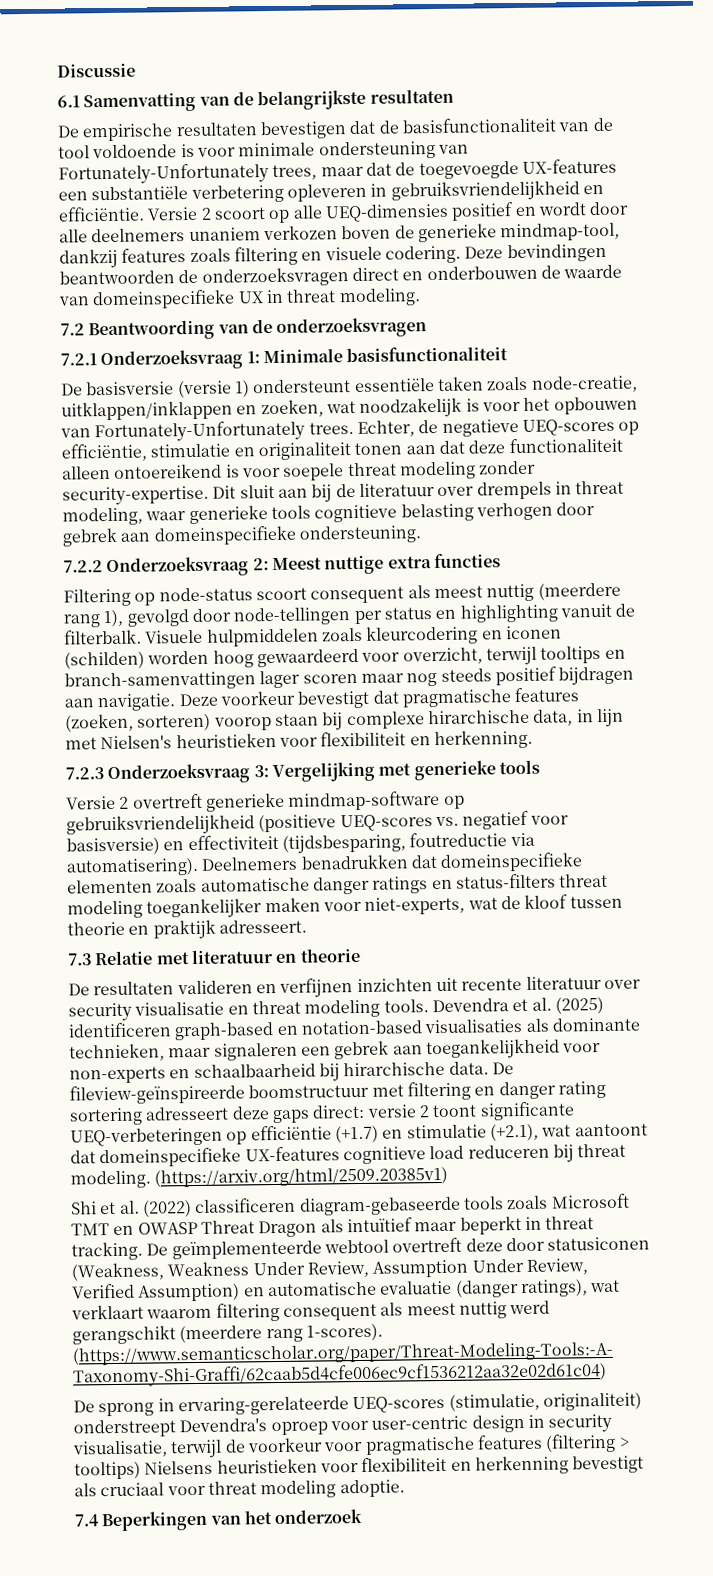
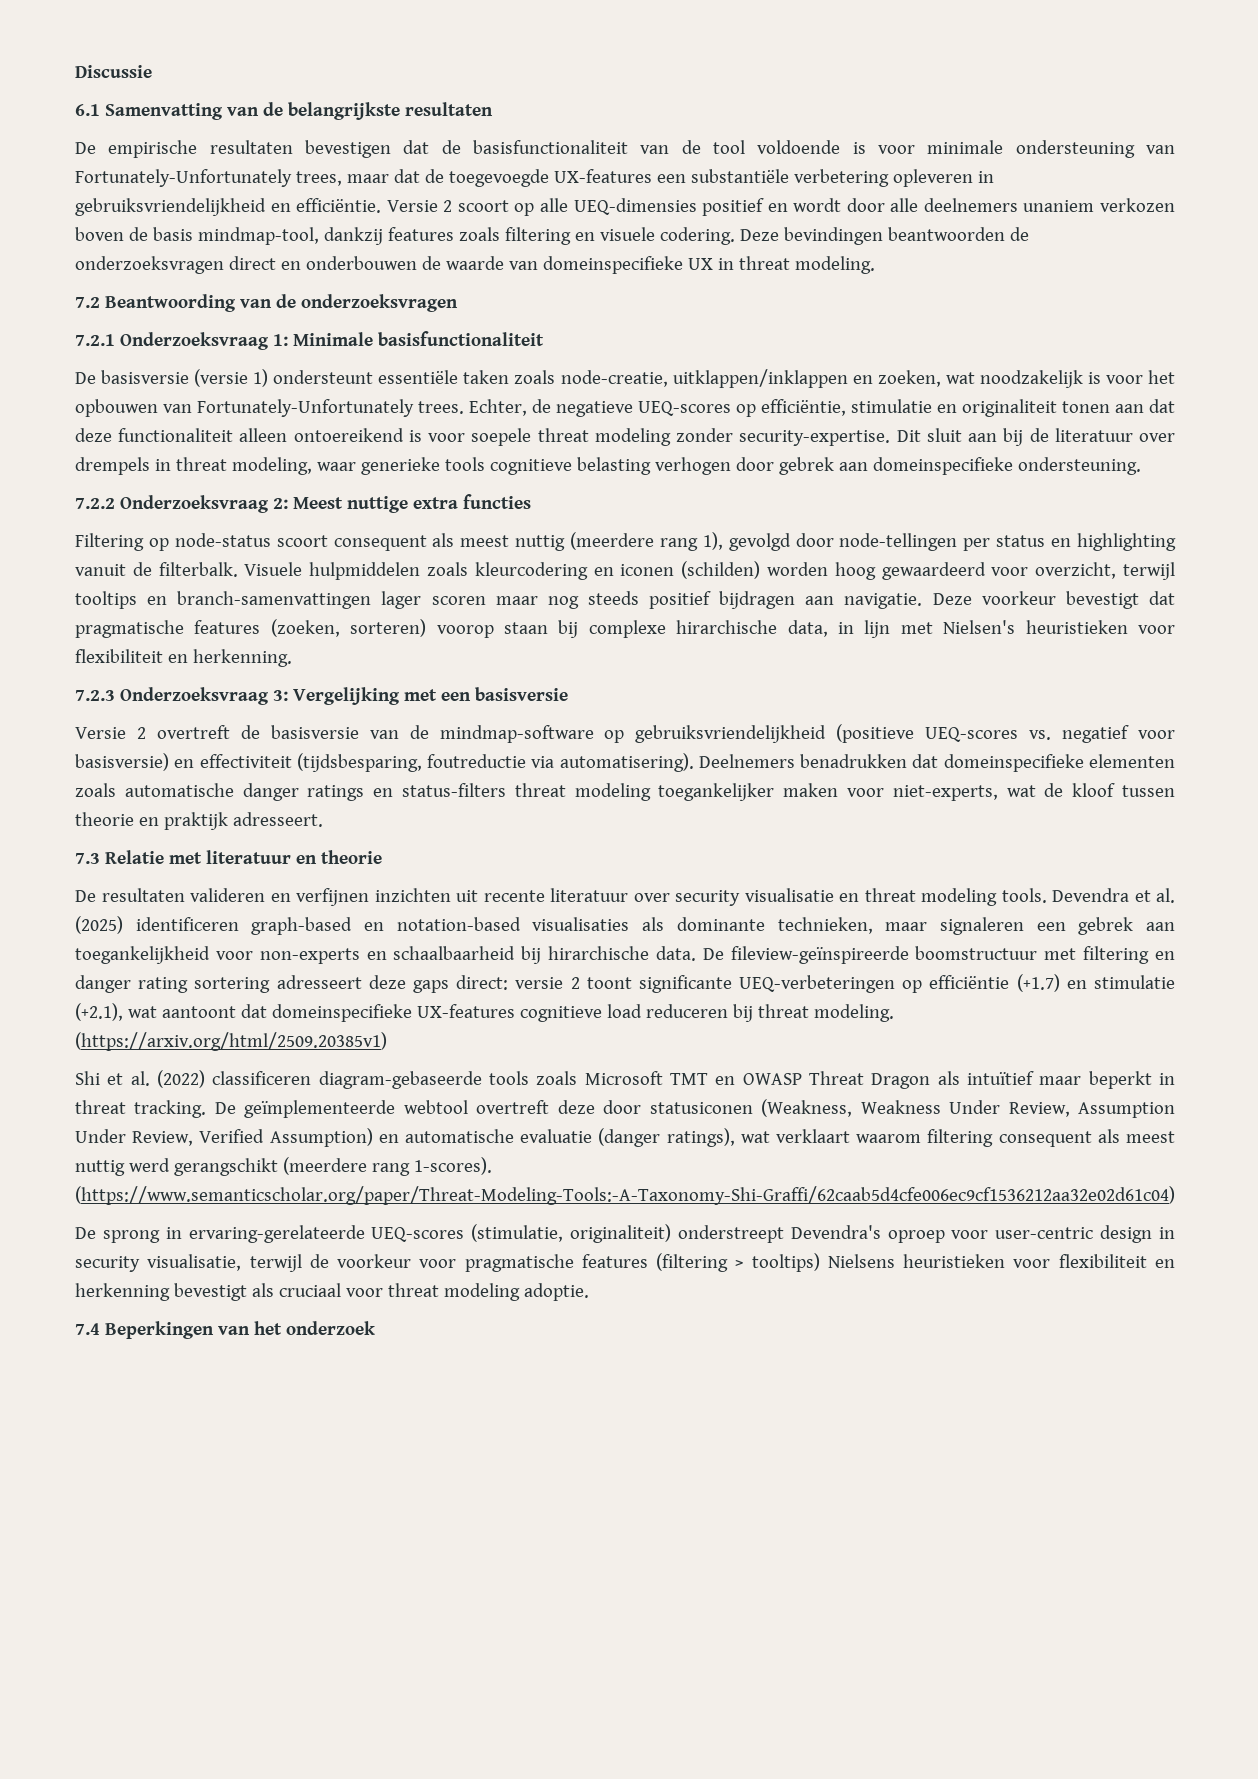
[417,223,497,243] generieke -> [152,227,193,241] basis
[413,759,540,781] generieke tools -> [440,687,568,701] een basisversie
[205,792,285,812] generieke -> [240,725,429,739] de basisversie van de

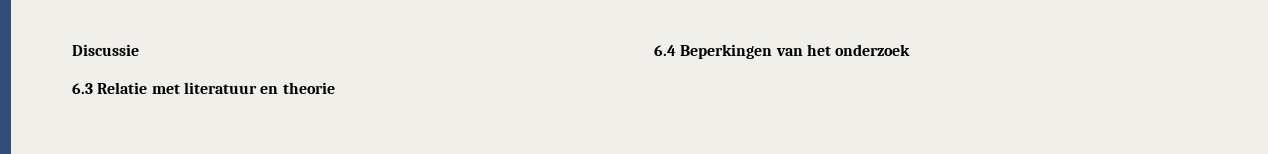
[75,102,493,120] [75,140,1176,158] [75,169,994,187] [75,198,1175,216] [75,227,1029,245] [75,256,875,274] [75,294,458,312] [75,331,544,350] [75,369,1175,388] [75,399,1175,417] [75,428,1176,446] [75,457,1141,475] [75,494,531,513] [75,532,1176,551] [75,561,1175,580] [75,591,1175,609] [75,619,1175,638] [75,649,292,667] [75,687,568,705] [75,724,1175,743] [75,753,1175,772] [75,783,1175,801] [75,812,323,830] [75,853,100,864] 6.1 Samenvatting van de belangrijkste resultaten // De empirische resultaten bevestigen dat de basisfunctionaliteit van de tool voldoende is voor minimale ondersteuning van Fortunately-Unfortunately trees, maar dat de toegevoegde UX-features een substantiële verbetering opleveren in gebruiksvriendelijkheid en efficiëntie. Versie 2 scoort op alle UEQ-dimensies positief en wordt door alle deelnemers unaniem verkozen boven de basis mindmap-tool, dankzij features zoals filtering en visuele codering. Deze bevindingen beantwoorden de onderzoeksvragen direct en onderbouwen de waarde van domeinspecifieke UX in threat modeling. // 7.2 Beantwoording van de onderzoeksvragen // 7.2.1 Onderzoeksvraag 1: Minimale basisfunctionaliteit // De basisversie (versie 1) ondersteunt essentiële taken zoals node-creatie, uitklappen/inklappen en zoeken, wat noodzakelijk is voor het opbouwen van Fortunately-Unfortunately trees. Echter, de negatieve UEQ-scores op efficiëntie, stimulatie en originaliteit tonen aan dat deze functionaliteit alleen ontoereikend is voor soepele threat modeling zonder security-expertise. Dit sluit aan bij de literatuur over drempels in threat modeling, waar generieke tools cognitieve belasting verhogen door gebrek aan domeinspecifieke ondersteuning. // 7.2.2 Onderzoeksvraag 2: Meest nuttige extra functies // Filtering op node-status scoort consequent als meest nuttig (meerdere rang 1), gevolgd door node-tellingen per status en highlighting vanuit de filterbalk. Visuele hulpmiddelen zoals kleurcodering en iconen (schilden) worden hoog gewaardeerd voor overzicht, terwijl tooltips en branch-samenvattingen lager scoren maar nog steeds positief bijdragen aan navigatie. Deze voorkeur bevestigt dat pragmatische features (zoeken, sorteren) voorop staan bij complexe hirarchische data, in lijn met Nielsen's heuristieken voor flexibiliteit en herkenning. // 7.2.3 Onderzoeksvraag 3: Vergelijking met een basisversie // Versie 2 overtreft de basisversie van de mindmap-software op gebruiksvriendelijkheid (positieve UEQ-scores vs. negatief voor basisversie) en effectiviteit (tijdsbesparing, foutreductie via automatisering). Deelnemers benadrukken dat domeinspecifieke elementen zoals automatische danger ratings en status-filters threat modeling toegankelijker maken voor niet-experts, wat de kloof tussen theorie en praktijk adresseert. // 7.3 -> [72,83,93,94] 6.3
[75,888,1175,906] [75,916,1175,935] [75,946,1175,964] [75,974,1175,993] [75,1003,894,1022] [75,1032,387,1051] [75,1070,1176,1089] [75,1099,1175,1118] [75,1128,1176,1147] [75,1157,492,1176] [75,1186,1175,1205] [75,1224,1175,1243] [75,1253,1175,1272] [75,1283,589,1301] [75,1323,100,1335] De resultaten valideren en verfijnen inzichten uit recente literatuur over security visualisatie en threat modeling tools. Devendra et al. (2025) identificeren graph-based en notation-based visualisaties als dominante technieken, maar signaleren een gebrek aan toegankelijkheid voor non-experts en schaalbaarheid bij hirarchische data. De fileview-geïnspireerde boomstructuur met filtering en danger rating sortering adresseert deze gaps direct: versie 2 toont significante UEQ-verbeteringen op efficiëntie (+1.7) en stimulatie (+2.1), wat aantoont dat domeinspecifieke UX-features cognitieve load reduceren bij threat modeling. (https://arxiv.org/html/2509.20385v1) // Shi et al. (2022) classificeren diagram-gebaseerde tools zoals Microsoft TMT en OWASP Threat Dragon als intuïtief maar beperkt in threat tracking. De geïmplementeerde webtool overtreft deze door statusiconen (Weakness, Weakness Under Review, Assumption Under Review, Verified Assumption) en automatische evaluatie (danger ratings), wat verklaart waarom filtering consequent als meest nuttig werd gerangschikt (meerdere rang 1-scores). (https://www.semanticscholar.org/paper/Threat-Modeling-Tools:-A-Taxonomy-Shi-Graffi/62caab5d4cfe006ec9cf1536212aa32e02d61c04) // De sprong in ervaring-gerelateerde UEQ-scores (stimulatie, originaliteit) onderstreept Devendra's oproep voor user-centric design in security visualisatie, terwijl de voorkeur voor pragmatische features (filtering > tooltips) Nielsens heuristieken voor flexibiliteit en herkenning bevestigt als cruciaal voor threat modeling adoptie. // 7.4 -> [654,45,676,56] 6.4

